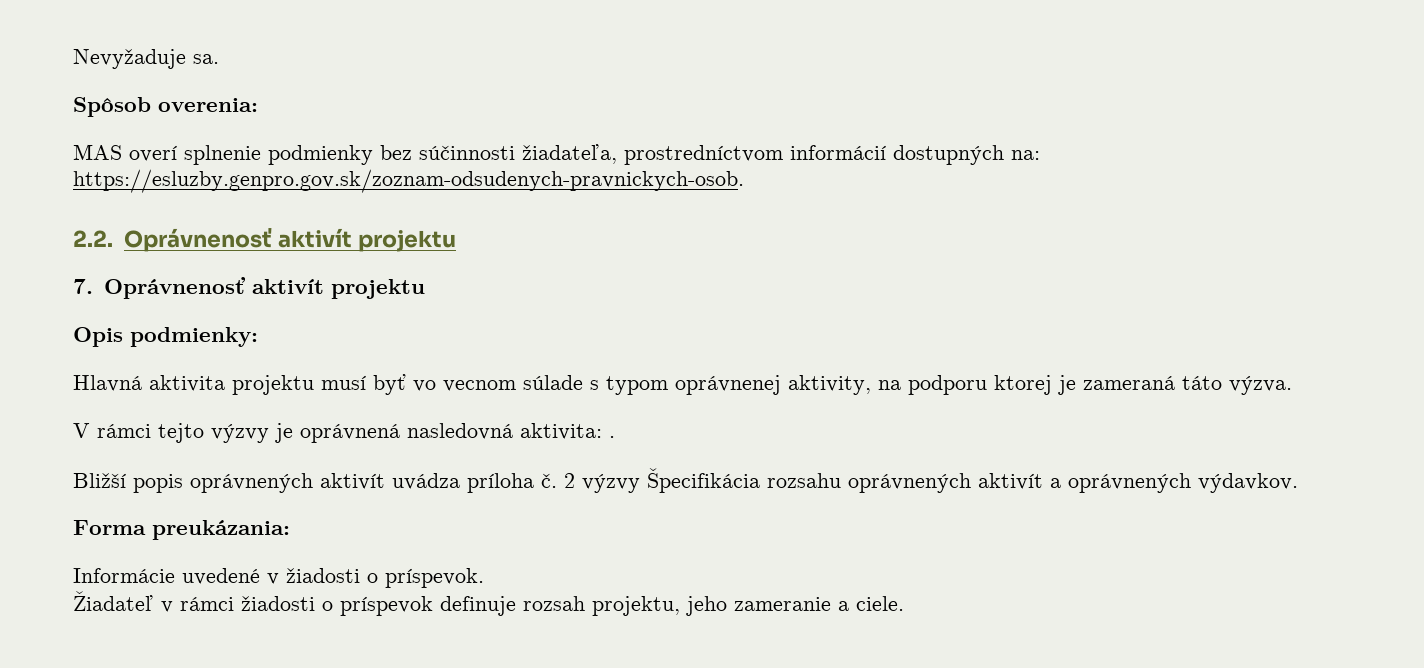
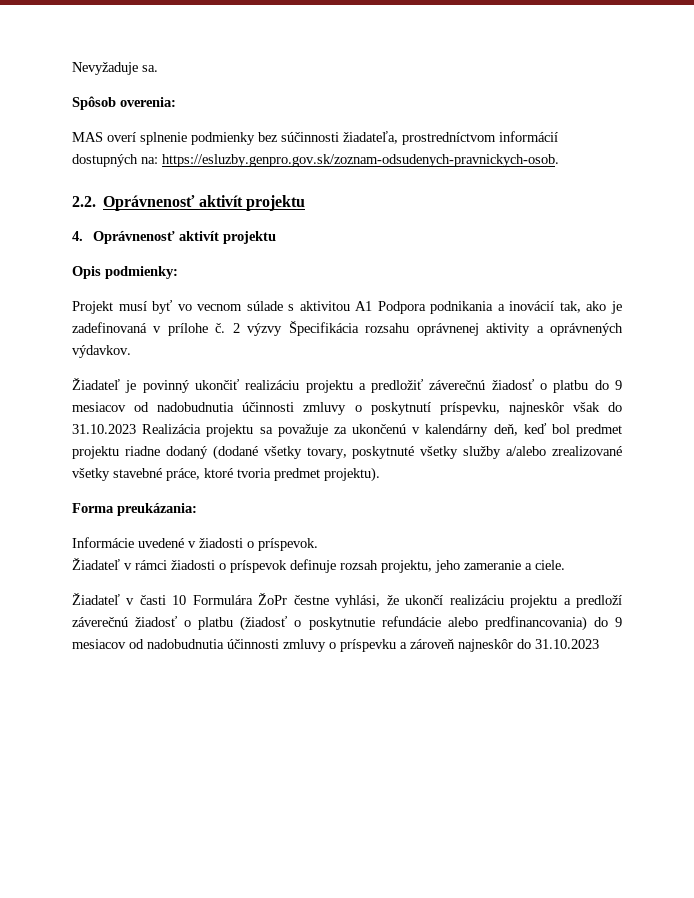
[73,279,93,294] 7. -> [72,231,83,241] 4.
[73,375,314,395] Hlavná aktivita projektu -> [72,301,113,314] Projekt
[606,375,1292,395] [73,423,615,443] [73,473,534,493] typom oprávnenej aktivity, na podporu ktorej je zameraná táto výzva. // V rámci tejto výzvy je oprávnená nasledovná aktivita: . // Bližší popis oprávnených aktivít uvádza príloha -> [299,301,623,314] [72,322,208,336] aktivitou A1 Podpora podnikania a inovácií tak, ako je zadefinovaná v prílohe
[848,473,1043,493] oprávnených aktivít -> [416,323,531,336] oprávnenej aktivity
(1298, 483) none -> [72,378,622,393] [72,402,623,415] [72,423,623,437] [72,445,622,460] [72,467,380,482] // Žiadateľ je povinný ukončiť realizáciu projektu a predložiť záverečnú žiadosť o platbu do 9 mesiacov od nadobudnutia účinnosti zmluvy o poskytnutí príspevku, najneskôr však do 31.10.2023 Realizácia projektu sa považuje za ukončenú v kalendárny deň, keď bol predmet projektu riadne dodaný (dodané všetky tovary, poskytnuté všetky služby a/alebo zrealizované všetky stavebné práce, ktoré tvoria predmet projektu).
(904, 603) none -> [72,593,622,608] [72,616,622,631] [72,639,599,652] // Žiadateľ v časti 10 Formulára ŽoPr čestne vyhlási, že ukončí realizáciu projektu a predloží záverečnú žiadosť o platbu (žiadosť o poskytnutie refundácie alebo predfinancovania) do 9 mesiacov od nadobudnutia účinnosti zmluvy o príspevku a zároveň najneskôr do 31.10.2023

